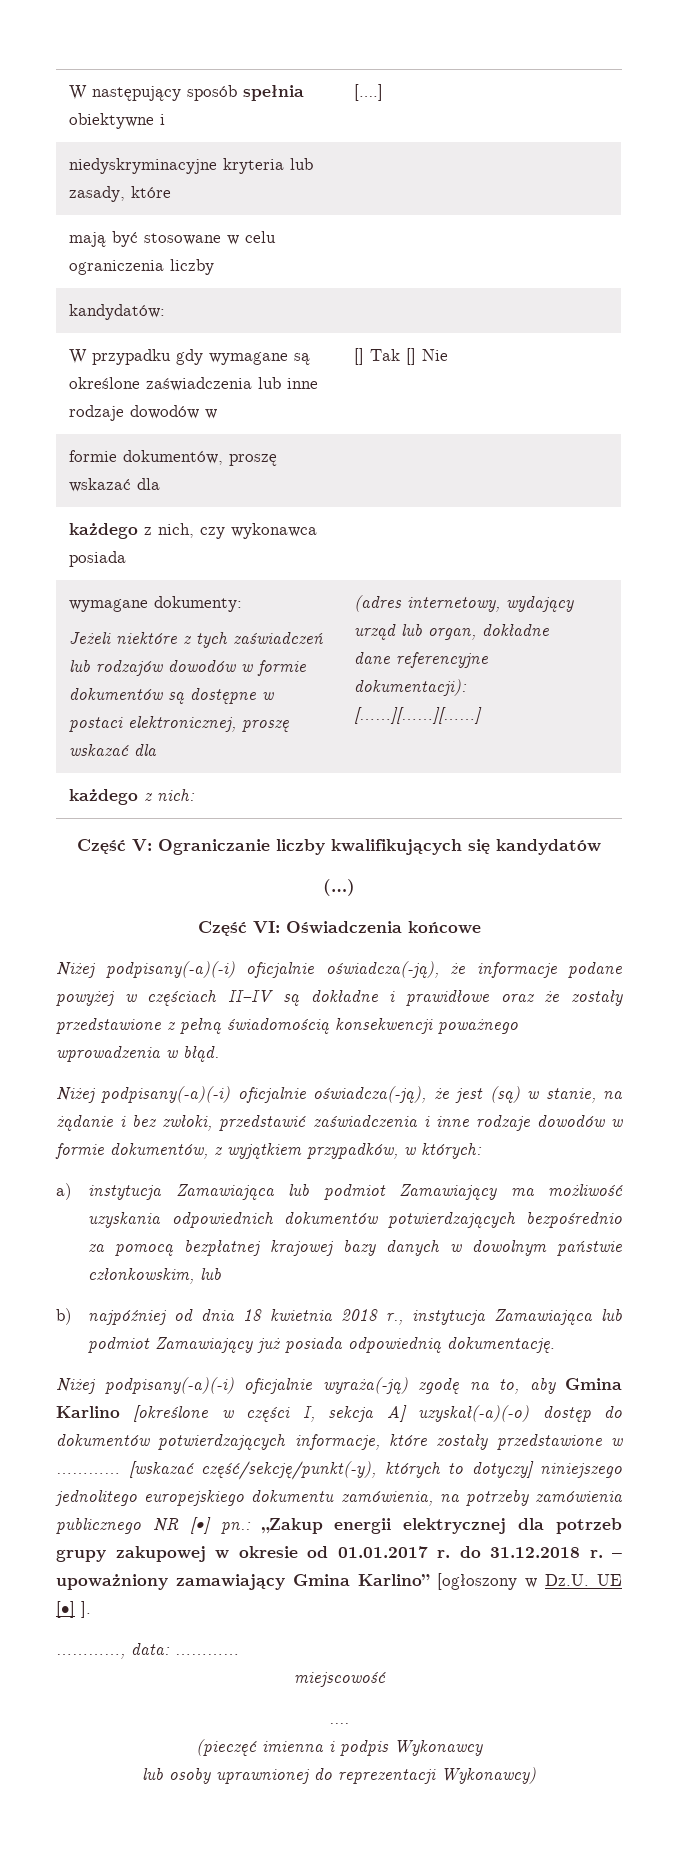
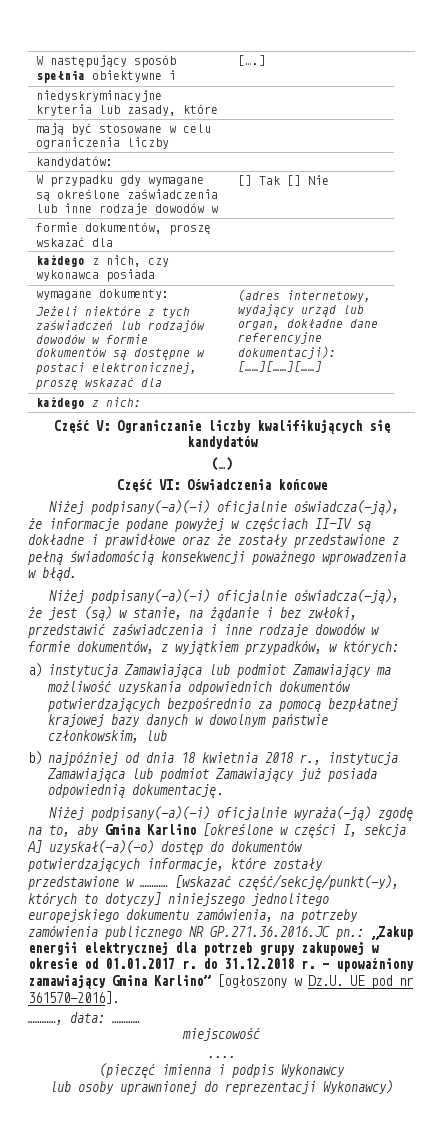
[189,1517,211,1534] [•] -> [210,925,330,937] GP.271.36.2016.JC
[56,1601,91,1618] [•] ]. -> [371,975,413,989] [28,991,119,1004] pod nr 361570-2016].

